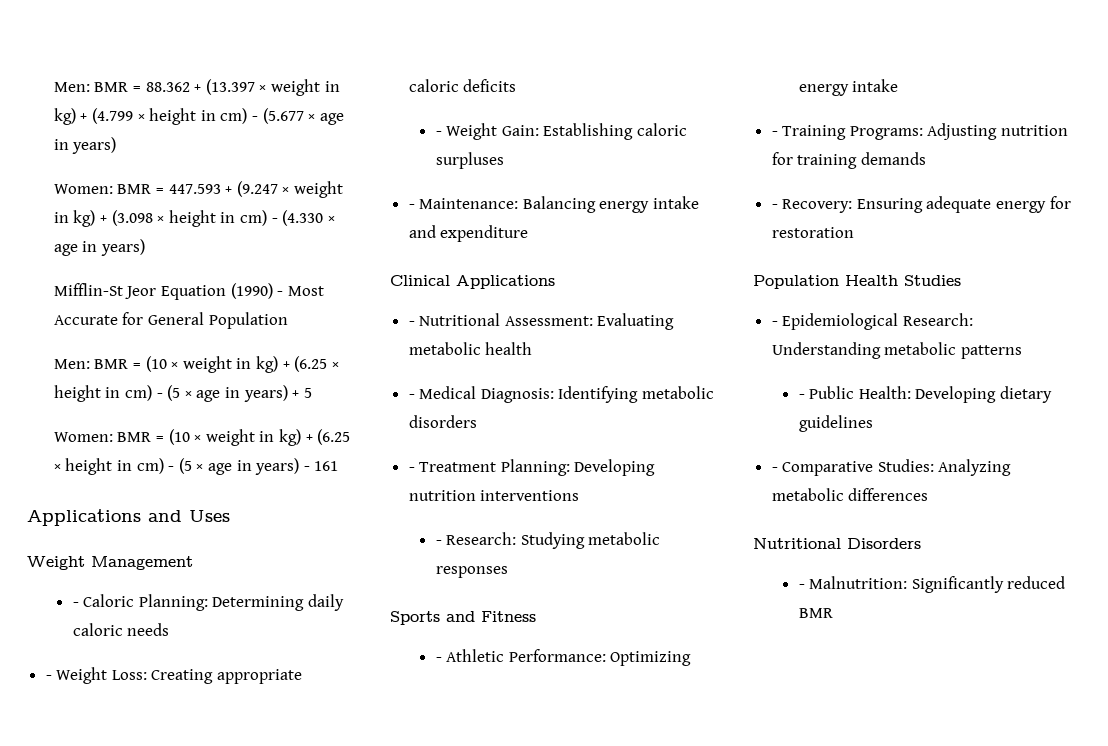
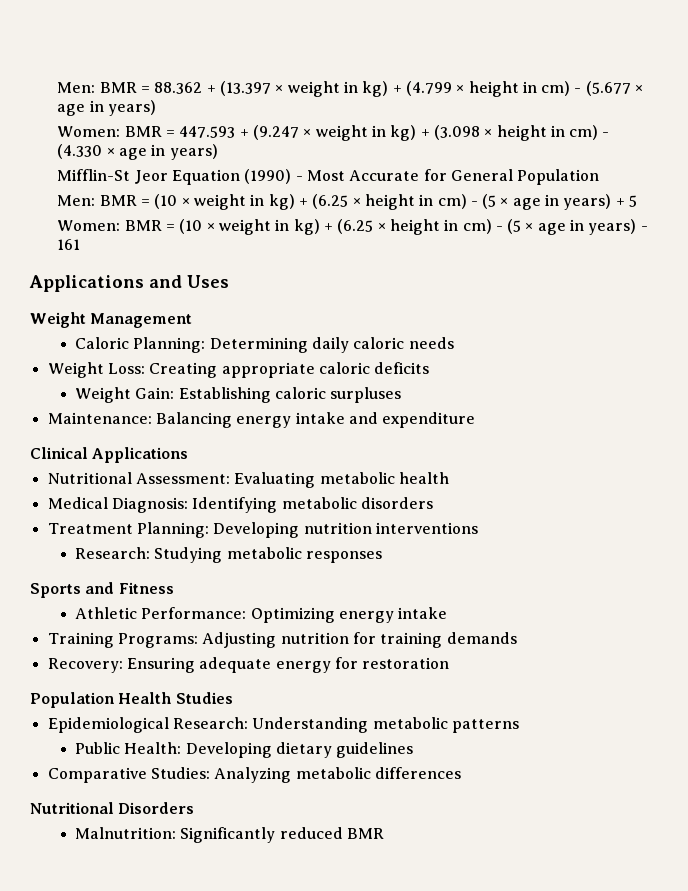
[72,602,79,607] - -> (193, 320) none
[45,675,52,680] - -> (454, 343) none
[435,131,442,136] - -> (430, 368) none
[408,204,415,209] - -> (402, 395) none
[408,321,415,326] - -> (189, 455) none
[408,394,415,399] - -> (449, 478) none
[408,467,415,472] - -> (433, 503) none
[435,540,442,545] - -> (478, 528) none
[435,657,442,662] - -> (174, 588) none
[771,131,778,136] - -> (448, 613) none
[771,204,778,209] - -> (517, 638) none
[771,321,778,326] - -> (233, 698) none
[798,394,805,399] - -> (519, 726) none
[771,467,778,472] - -> (414, 750) none
[798,584,805,589] - -> (195, 808) none

